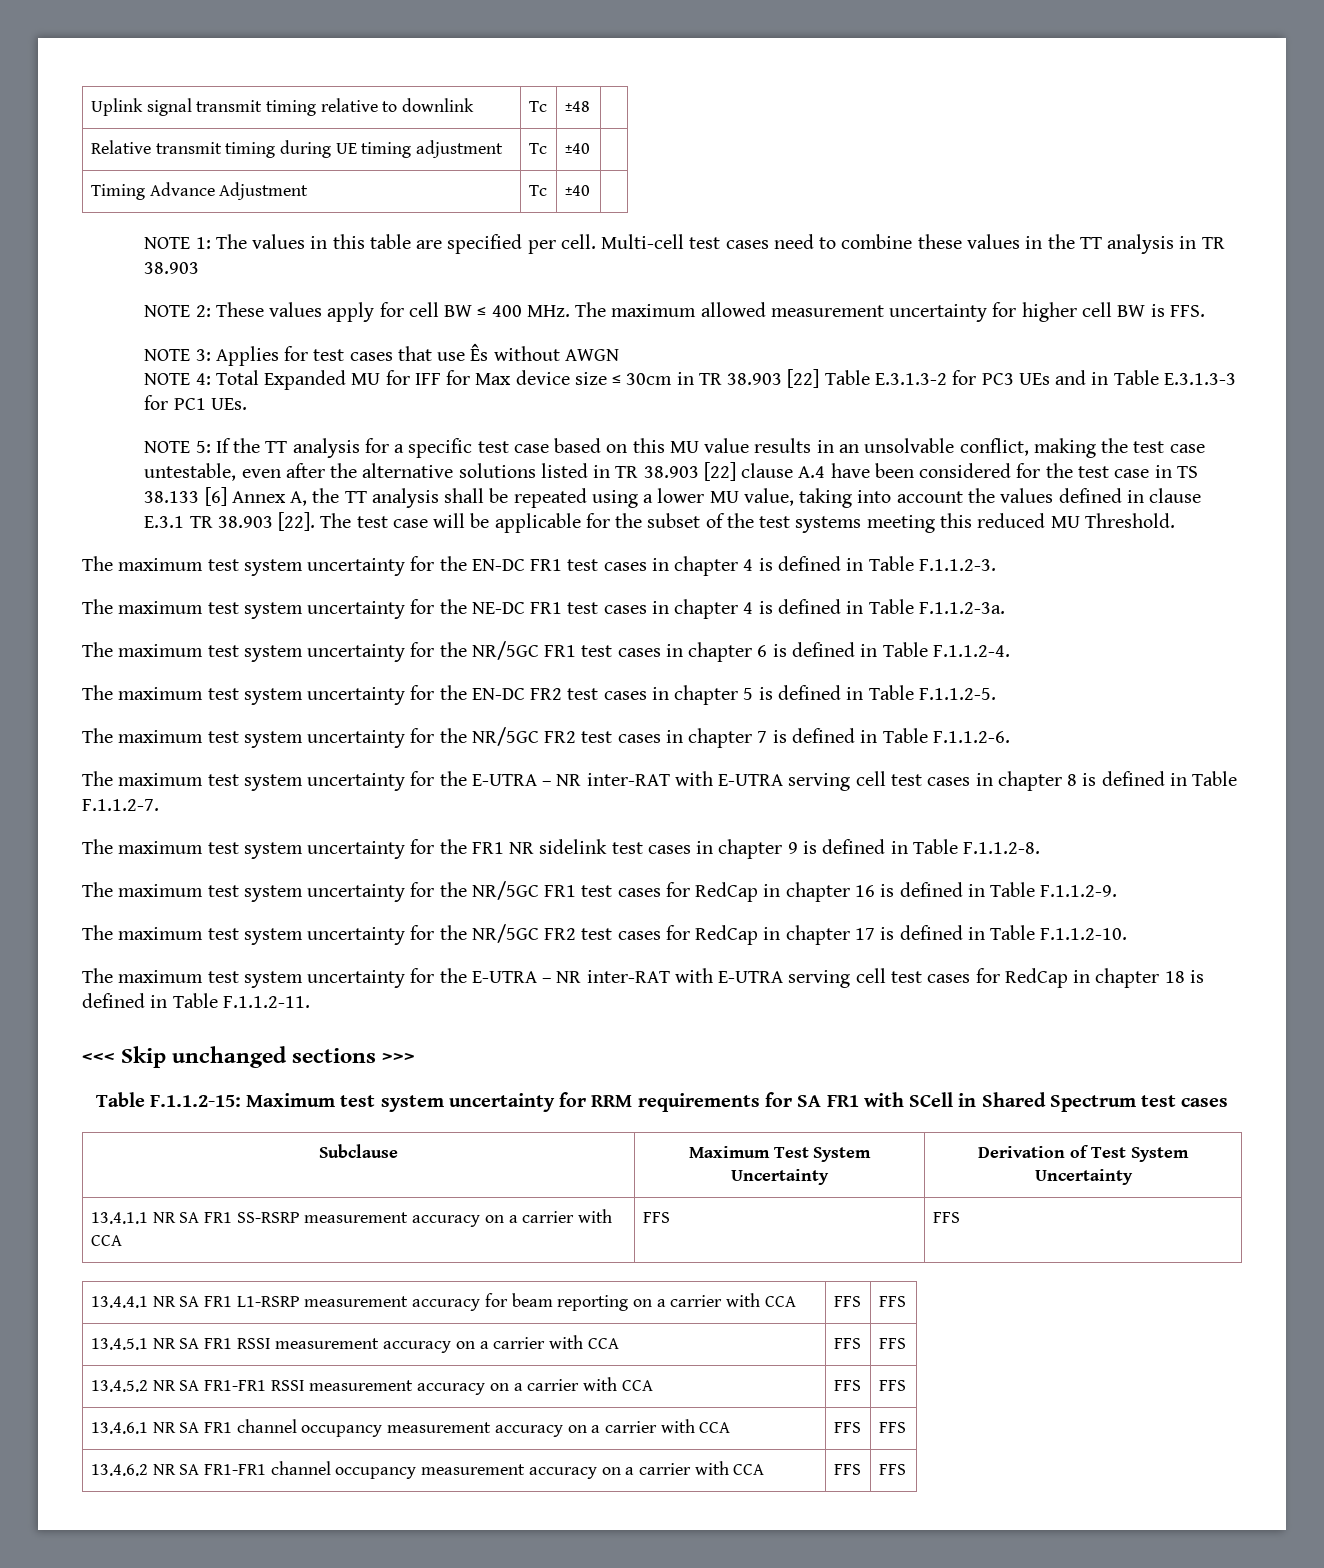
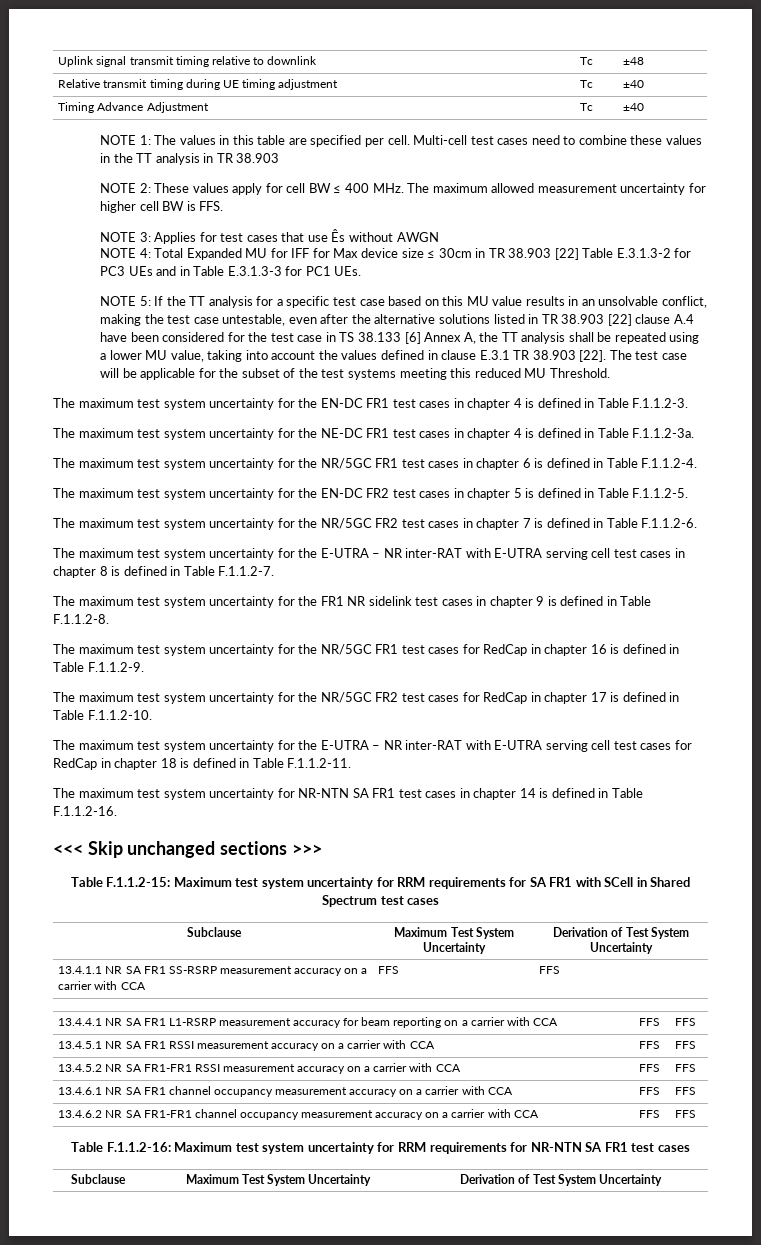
(310, 1002) none -> [53,788,643,800] [53,806,117,816] // The maximum test system uncertainty for NR-NTN SA FR1 test cases in chapter 14 is defined in Table F.1.1.2-16.
(906, 1469) none -> [71,1142,690,1154] [71,1174,126,1184] [185,1174,372,1186] [460,1174,662,1186] // Table F.1.1.2-16: Maximum test system uncertainty for RRM requirements for NR-NTN SA FR1 test cases // Subclause | Maximum Test System Uncertainty | Derivation of Test System Uncertainty

